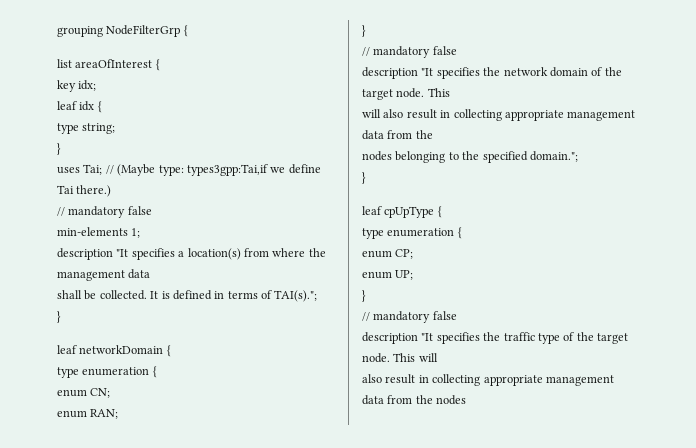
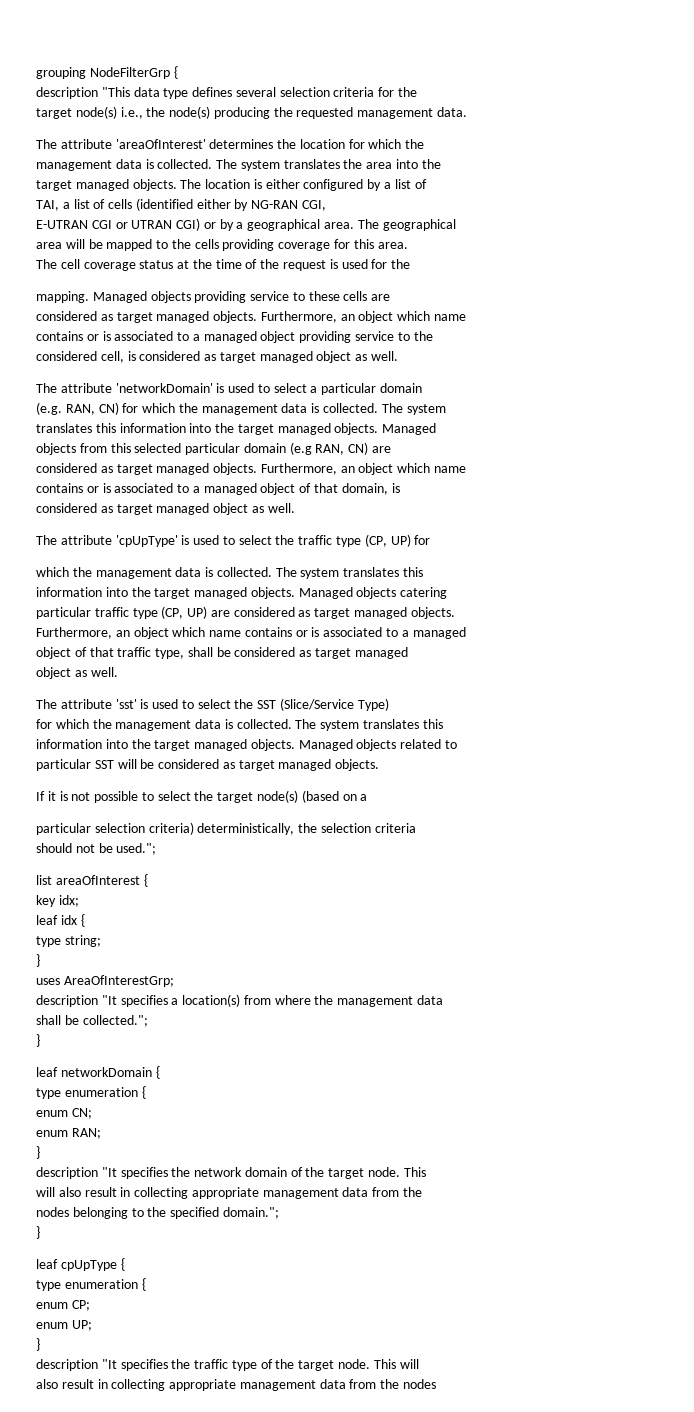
(188, 31) none -> [36,87,418,99] [36,106,468,119] [36,139,425,149] [36,159,441,171] [36,179,427,191] [36,198,327,211] [36,218,456,231] [36,239,408,251] [36,259,411,271] [36,291,391,303] [36,311,467,323] [36,331,433,343] [36,351,399,363] [36,383,423,395] [36,402,446,415] [36,423,437,435] [36,442,392,455] [36,463,467,475] [36,483,400,495] [36,503,295,515] [36,534,431,547] [36,567,424,579] [36,587,448,599] [36,606,455,619] [36,627,466,639] [36,647,408,659] [36,667,118,679] [36,698,389,711] [36,719,443,731] [36,739,458,751] [36,759,380,771] [36,790,368,803] [36,822,416,835] [36,843,157,855] // description "This data type defines several selection criteria for the // target node(s) i.e., the node(s) producing the requested management data. // The attribute 'areaOfInterest' determines the location for which the // management data is collected. The system translates the area into the // target managed objects. The location is either configured by a list of // TAI, a list of cells (identified either by NG-RAN CGI, // E-UTRAN CGI or UTRAN CGI) or by a geographical area. The geographical // area will be mapped to the cells providing coverage for this area. // The cell coverage status at the time of the request is used for the // mapping. Managed objects providing service to these cells are // considered as target managed objects. Furthermore, an object which name // contains or is associated to a managed object providing service to the // considered cell, is considered as target managed object as well. // The attribute 'networkDomain' is used to select a particular domain // (e.g. RAN, CN) for which the management data is collected. The system // translates this information into the target managed objects. Managed // objects from this selected particular domain (e.g RAN, CN) are // considered as target managed objects. Furthermore, an object which name // contains or is associated to a managed object of that domain, is // considered as target managed object as well. // The attribute 'cpUpType' is used to select the traffic type (CP, UP) for // which the management data is collected. The system translates this // information into the target managed objects. Managed objects catering // particular traffic type (CP, UP) are considered as target managed objects. // Furthermore, an object which name contains or is associated to a managed // object of that traffic type, shall be considered as target managed // object as well. // The attribute 'sst' is used to select the SST (Slice/Service Type) // for which the management data is collected. The system translates this // information into the target managed objects. Managed objects related to // particular SST will be considered as target managed objects. // If it is not possible to select the target node(s) (based on a // particular selection criteria) deterministically, the selection criteria // should not be used.";
[83,164,321,176] [57,185,112,197] [57,206,152,218] [57,227,141,238] Tai; // (Maybe type: types3gpp:Tai,if we define Tai there.) // // mandatory false // min-elements 1; -> [63,975,174,987] AreaOfInterestGrp;
[99,290,318,302] collected. It is defined in terms of TAI(s)."; -> [82,1015,148,1027] collected.";
[362,46,457,58] // // mandatory false -> (40, 1152) none
[362,311,457,323] // // mandatory false -> (40, 1344) none

